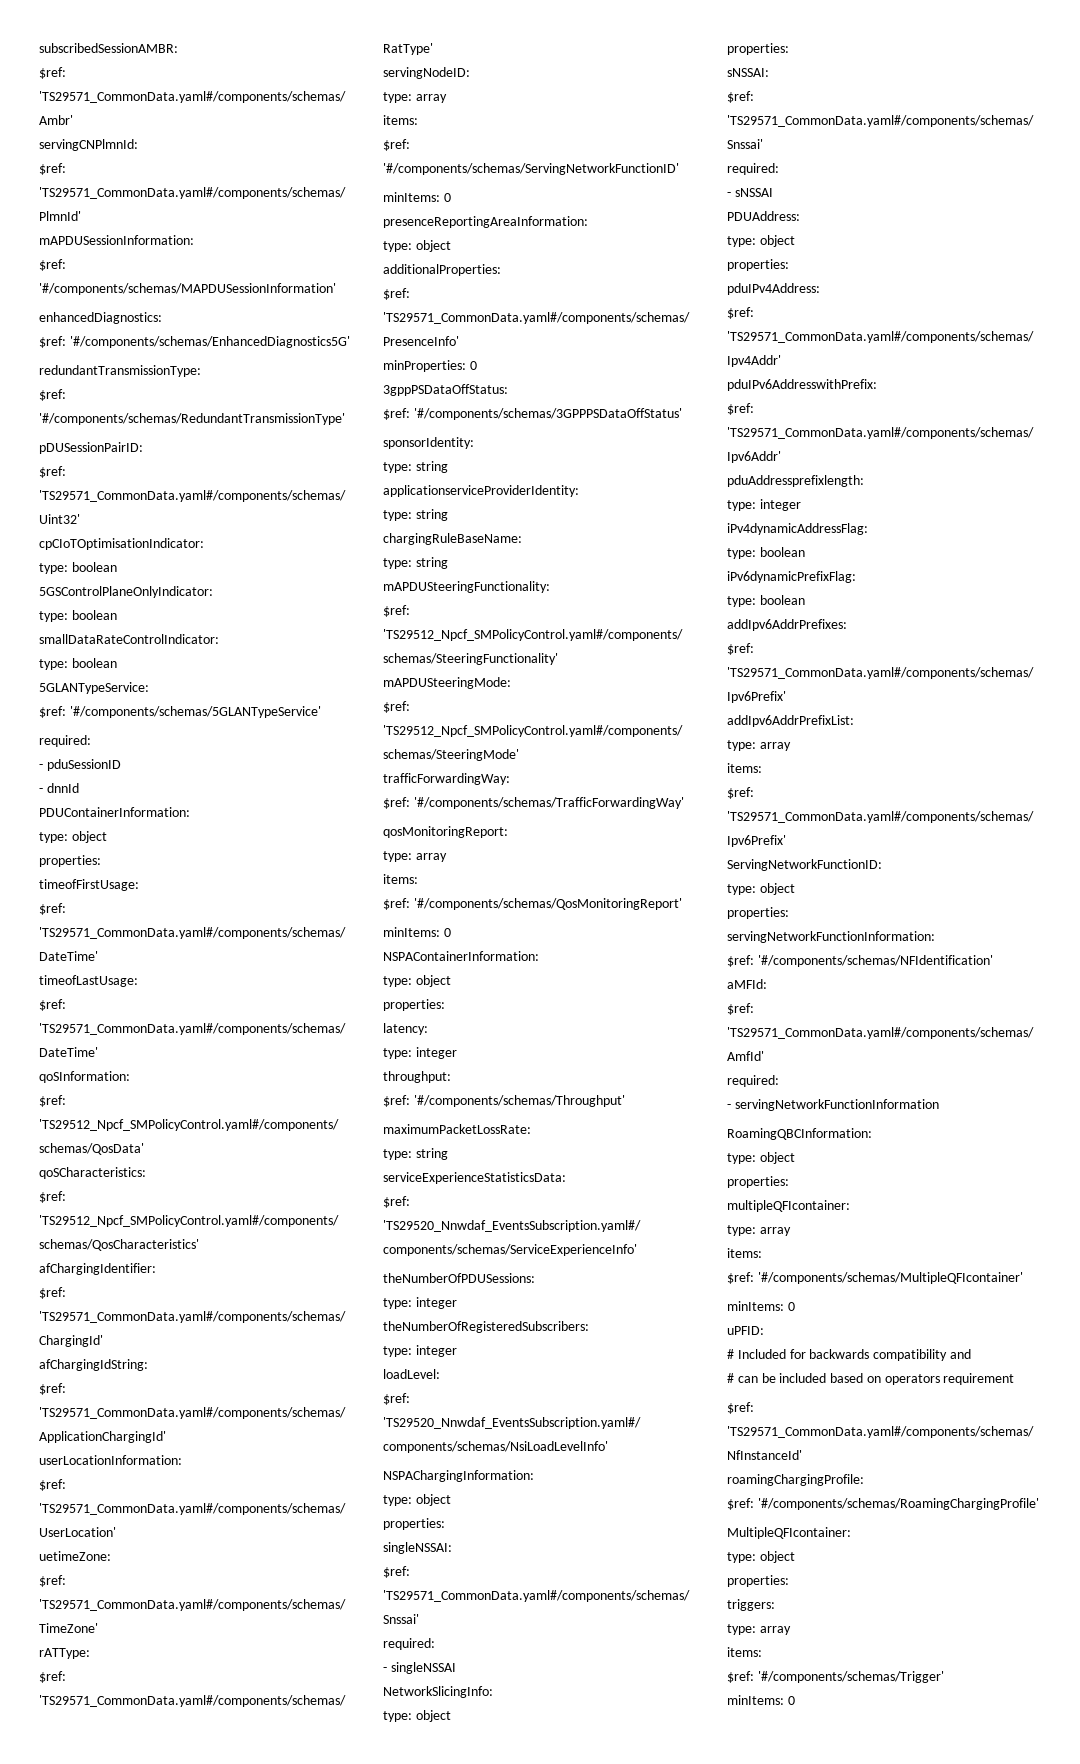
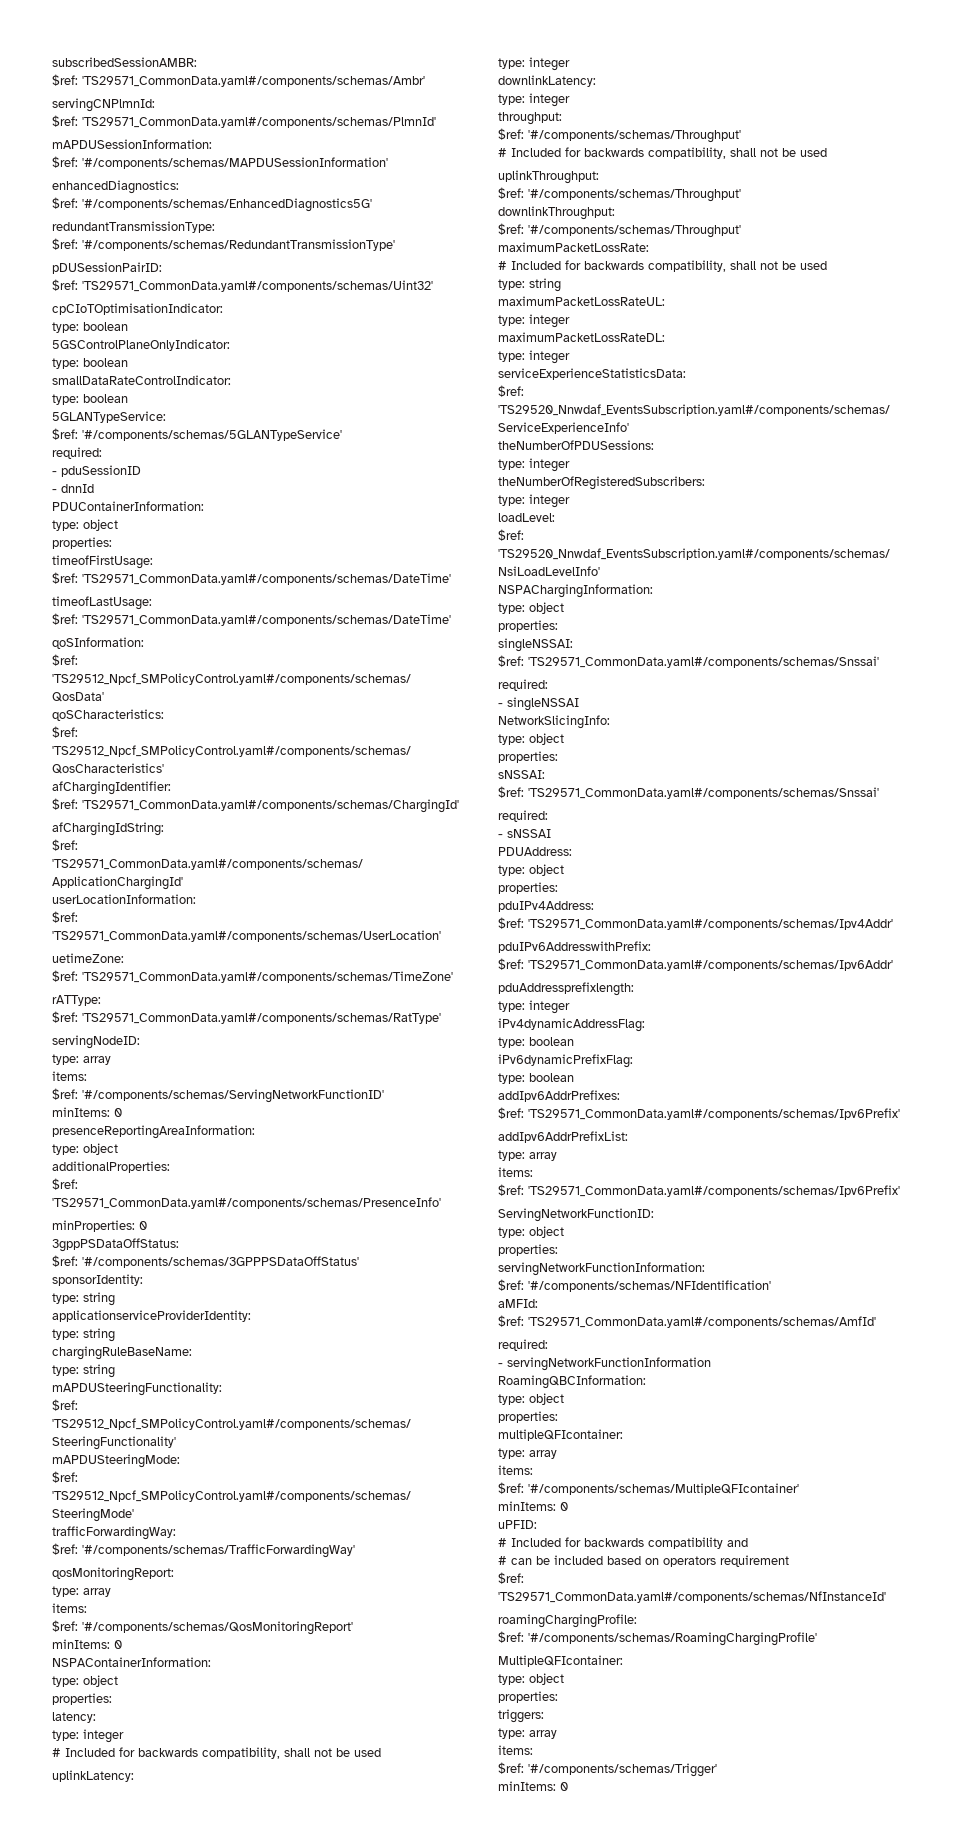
[383,1071,451,1083] [383,1095,625,1107] [383,1124,531,1134] [383,1148,448,1160] throughput: // $ref: '#/components/schemas/Throughput' // maximumPacketLossRate: // type: string -> [52,1747,381,1759] [52,1770,134,1782] [498,57,570,71] [498,75,596,87] [498,93,570,107] [498,112,562,125] [498,128,741,143] [498,147,827,159] [498,170,599,184] [498,187,741,202] [498,206,615,220] [498,223,741,238] [498,242,649,252] [498,260,827,272] [498,278,561,292] [498,296,665,306] [498,314,570,328] [498,332,665,342] [498,350,570,364] # Included for backwards compatibility, shall not be used // uplinkLatency: // type: integer // downlinkLatency: // type: integer // throughput: // $ref: '#/components/schemas/Throughput' // # Included for backwards compatibility, shall not be used // uplinkThroughput: // $ref: '#/components/schemas/Throughput' // downlinkThroughput: // $ref: '#/components/schemas/Throughput' // maximumPacketLossRate: // # Included for backwards compatibility, shall not be used // type: string // maximumPacketLossRateUL: // type: integer // maximumPacketLossRateDL: // type: integer

